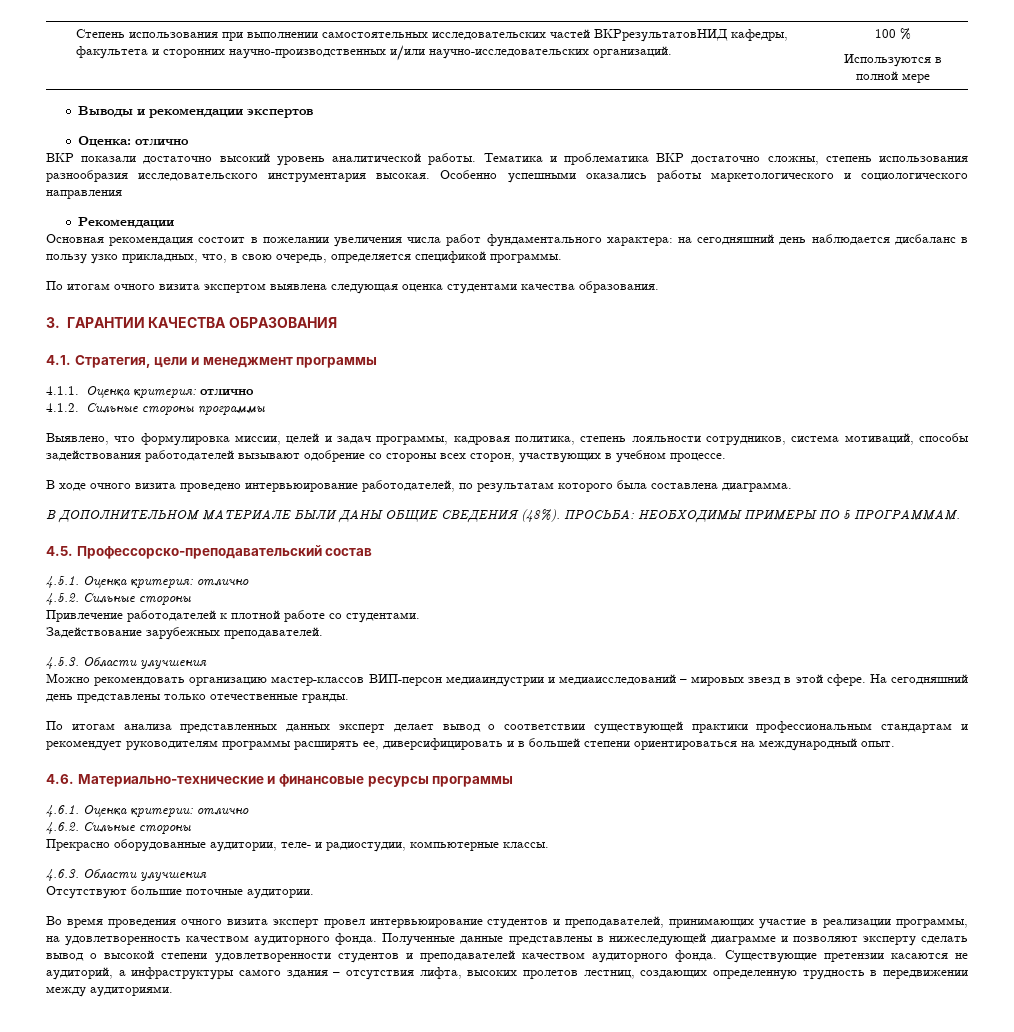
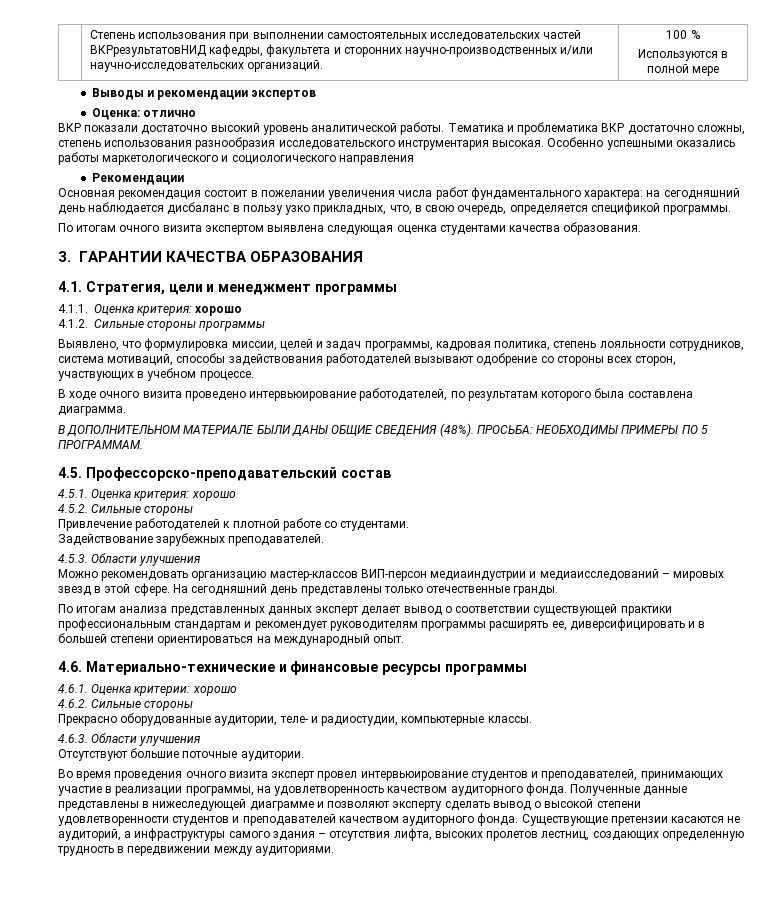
[199,389,254,395] отлично -> [195,306,243,316] хорошо
[197,579,249,586] отлично -> [191,491,236,501] хорошо
[197,808,249,815] отлично -> [192,686,237,696] хорошо

